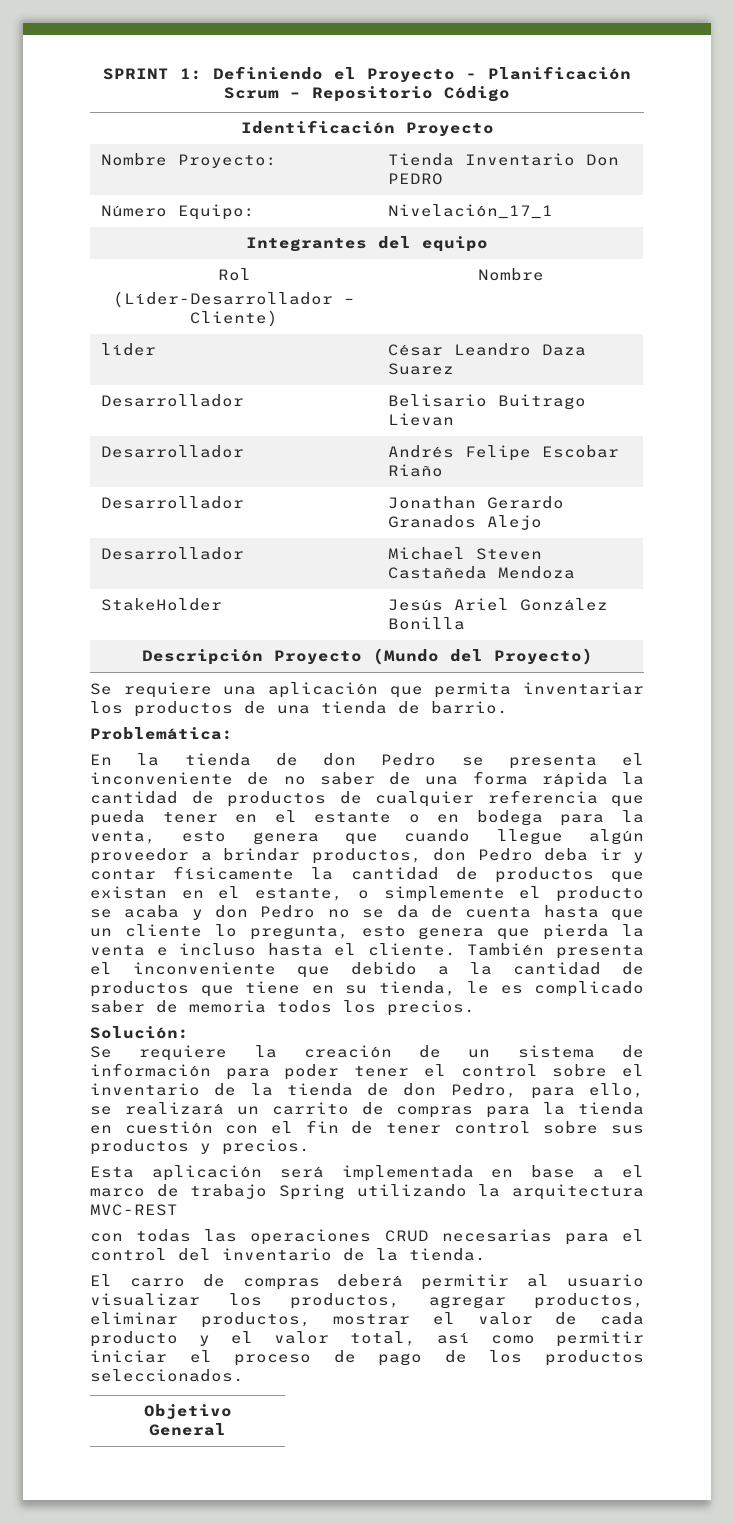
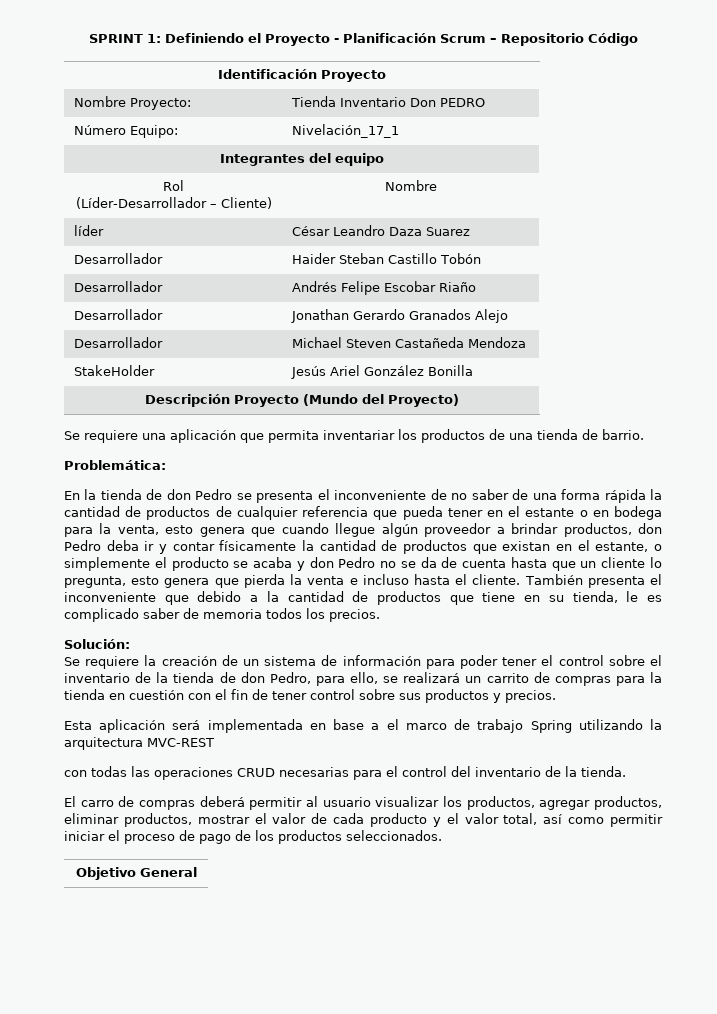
[388,394,587,410] [388,413,455,426] Belisario Buitrago Lievan -> [292,253,482,264] Haider Steban Castillo Tobón

